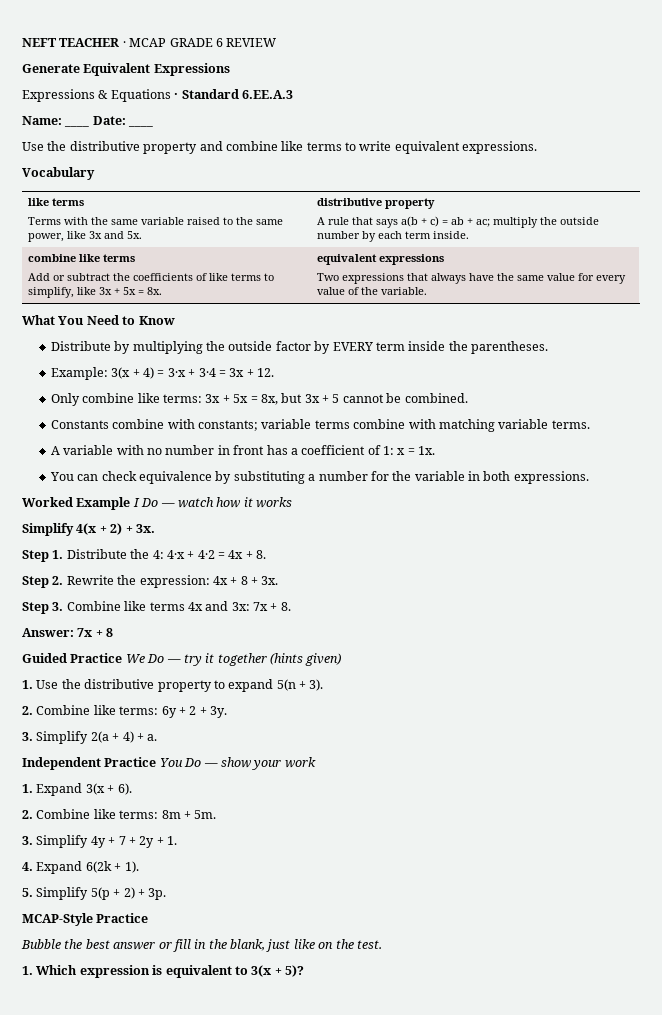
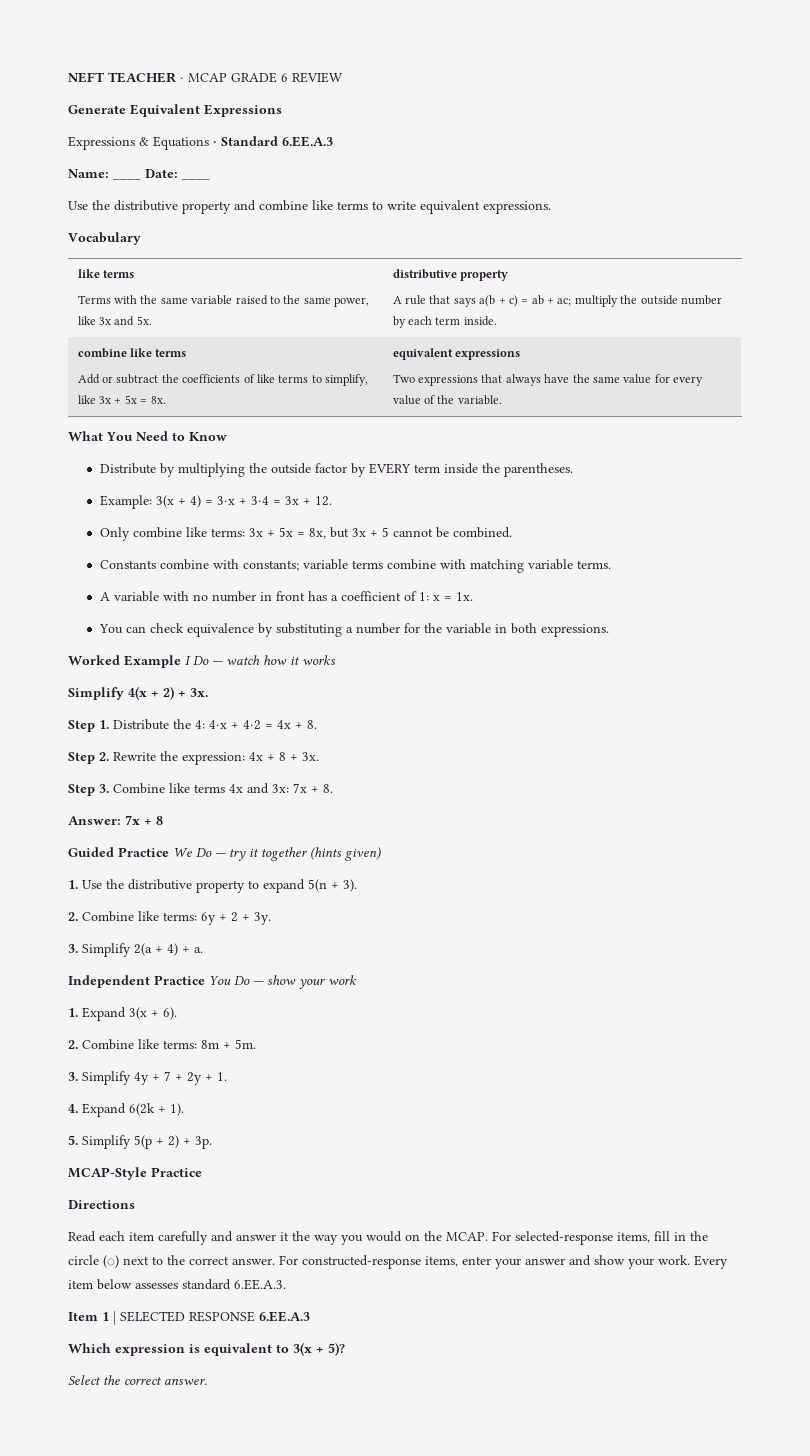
[21,939,382,952] [22,966,33,975] Bubble the best answer or fill in the blank, just like on the test. // 1. -> [68,1200,135,1209] [68,1231,708,1245] [68,1255,728,1269] [68,1279,286,1290] [68,1311,310,1325] Directions // Read each item carefully and answer it the way you would on the MCAP. For selected-response items, fill in the circle (○) next to the correct answer. For constructed-response items, enter your answer and show your work. Every item below assesses standard 6.EE.A.3. // Item 1 | SELECTED RESPONSE 6.EE.A.3 //
(304, 971) none -> [68,1375,207,1385] // Select the correct answer.

